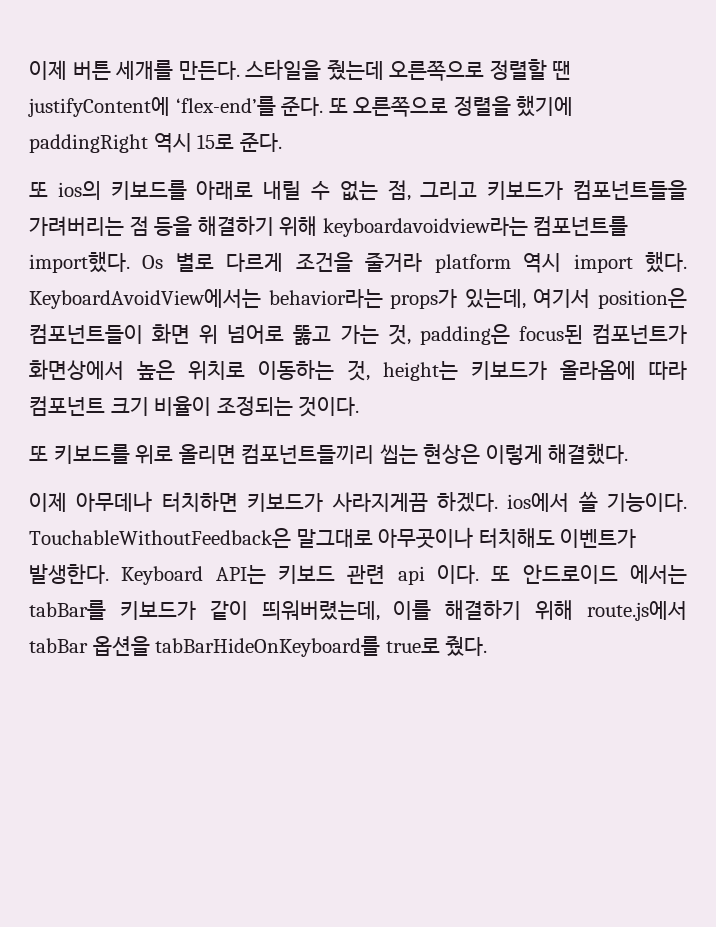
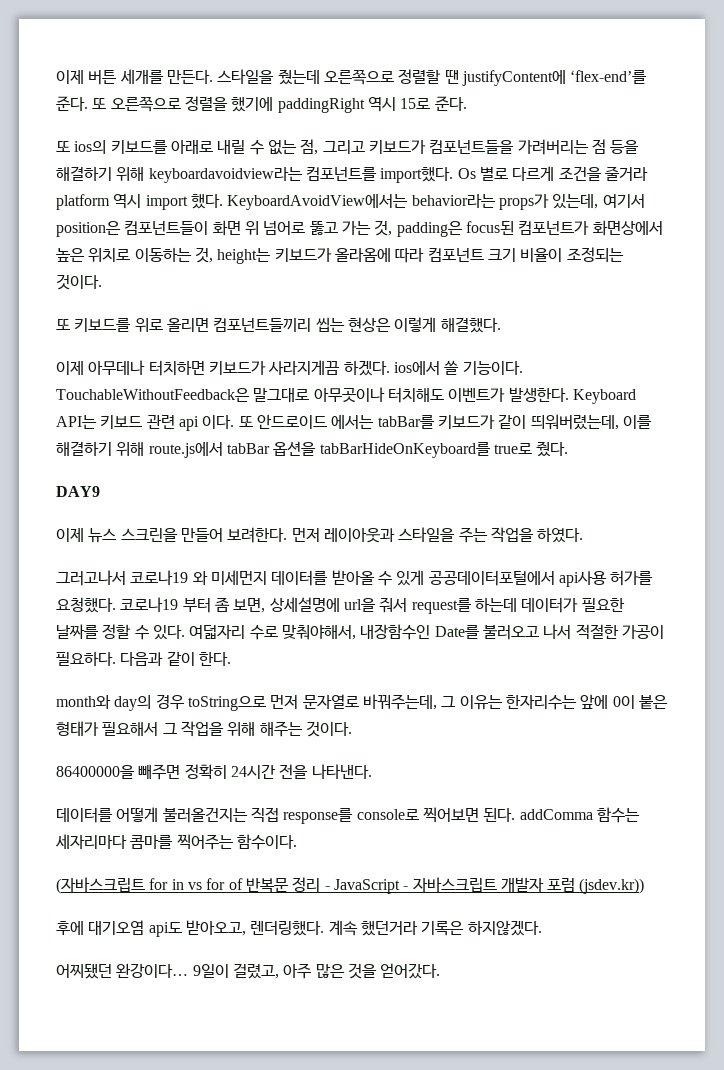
(488, 646) none -> [56,486,100,497] [56,527,584,543] [56,570,654,587] [56,597,625,614] [56,624,664,640] [56,651,231,666] [56,694,668,711] [56,721,352,737] [56,764,372,780] [56,807,640,824] [55,834,297,850] [56,877,645,894] [56,920,542,937] [56,963,441,979] // DAY9 // 이제 뉴스 스크린을 만들어 보려한다. 먼저 레이아웃과 스타일을 주는 작업을 하였다. // 그러고나서 코로나19 와 미세먼지 데이터를 받아올 수 있게 공공데이터포털에서 api사용 허가를 요청했다. 코로나19 부터 좀 보면, 상세설명에 url을 줘서 request를 하는데 데이터가 필요한 날짜를 정할 수 있다. 여덟자리 수로 맞춰야해서, 내장함수인 Date를 불러오고 나서 적절한 가공이 필요하다. 다음과 같이 한다. // month와 day의 경우 toString으로 먼저 문자열로 바꿔주는데, 그 이유는 한자리수는 앞에 0이 붙은 형태가 필요해서 그 작업을 위해 해주는 것이다. // 86400000을 빼주면 정확히 24시간 전을 나타낸다. // 데이터를 어떻게 불러올건지는 직접 response를 console로 찍어보면 된다. addComma 함수는 세자리마다 콤마를 찍어주는 함수이다. // (자바스크립트 for in vs for of 반복문 정리 - JavaScript - 자바스크립트 개발자 포럼 (jsdev.kr)) // 후에 대기오염 api도 받아오고, 렌더링했다. 계속 했던거라 기록은 하지않겠다. // 어찌됐던 완강이다… 9일이 걸렸고, 아주 많은 것을 얻어갔다.

